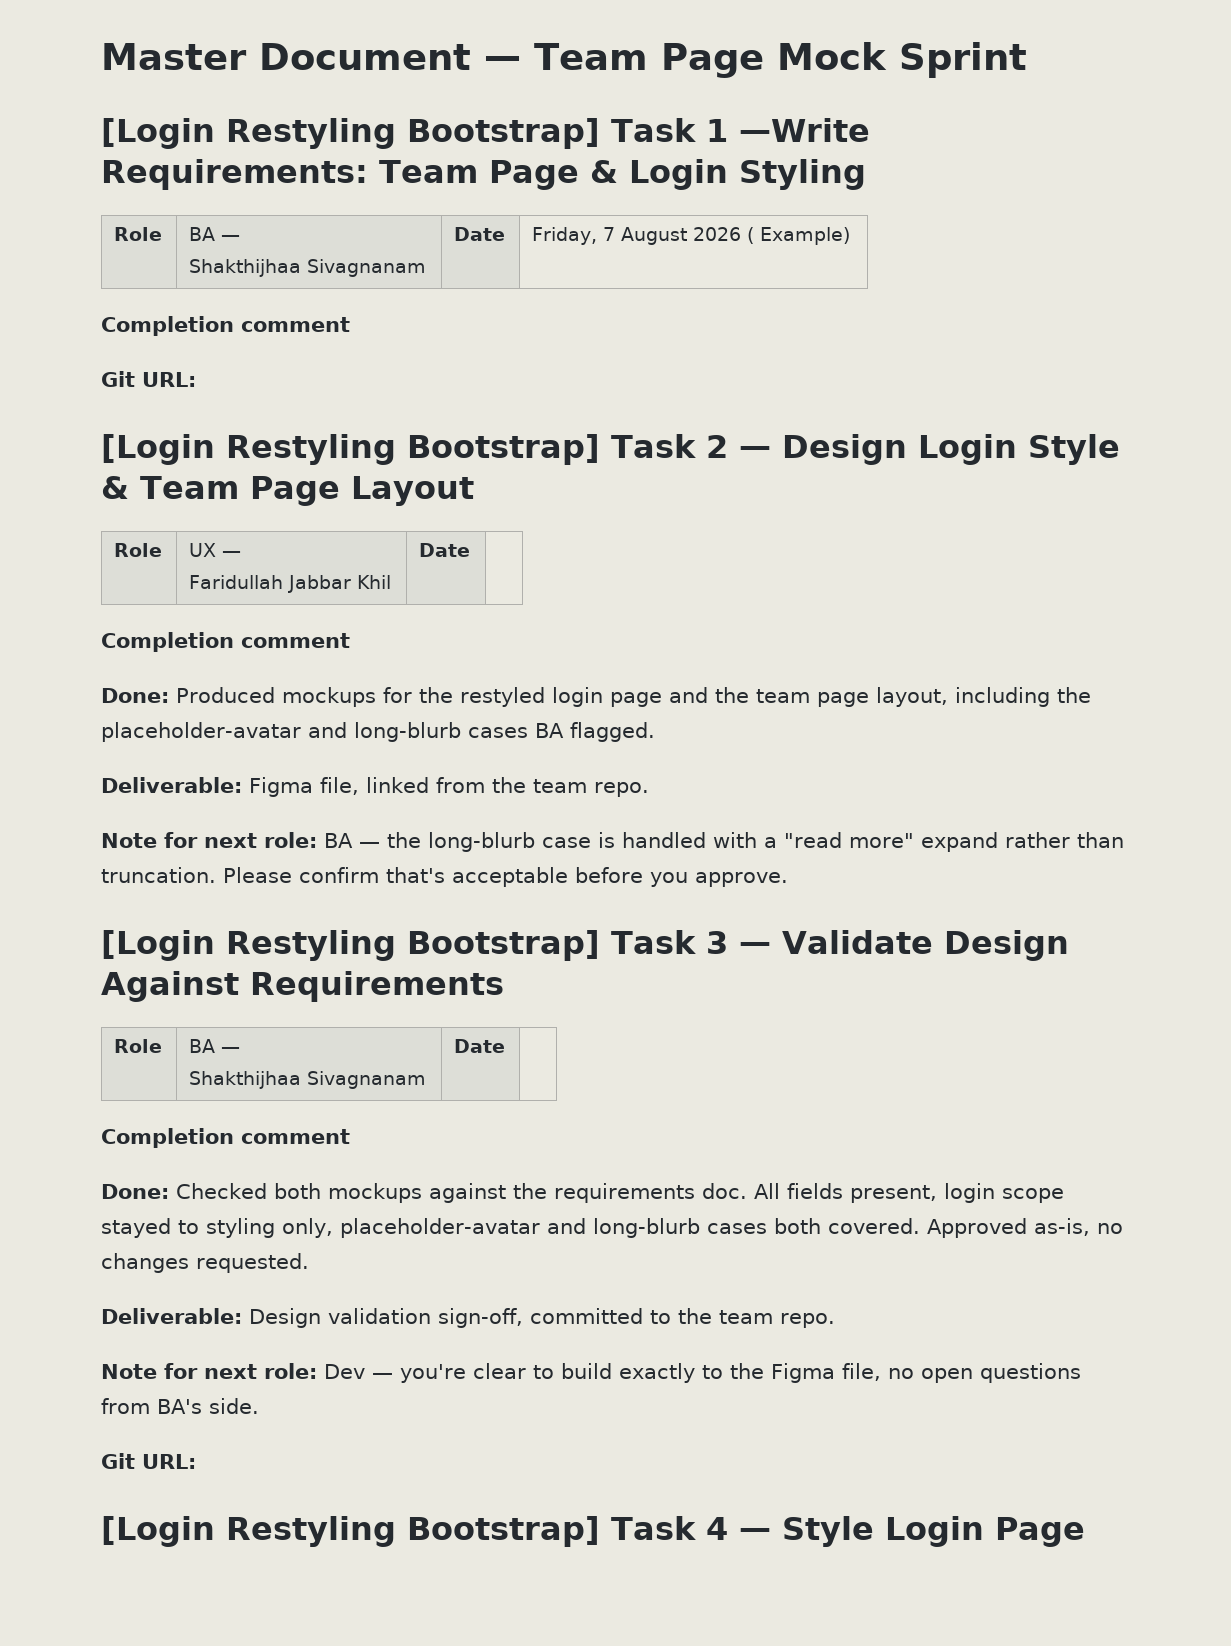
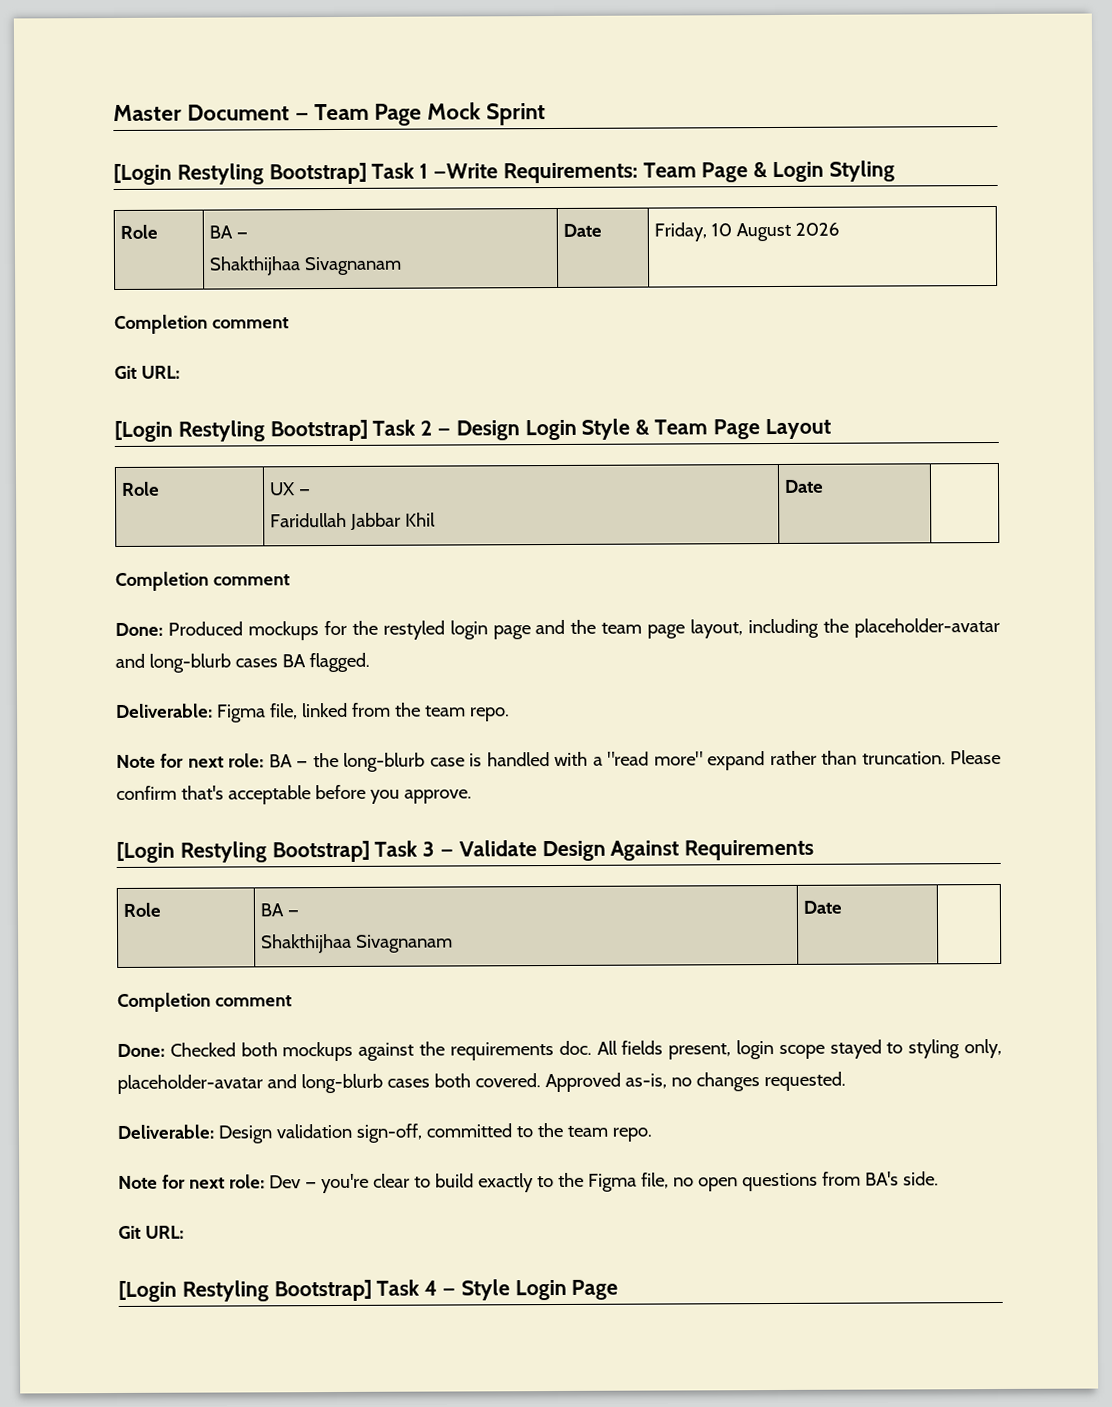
[603,227,616,241] 7 -> [711,223,733,237] 10
[747,227,851,245] ( Example) -> (841, 229) none

